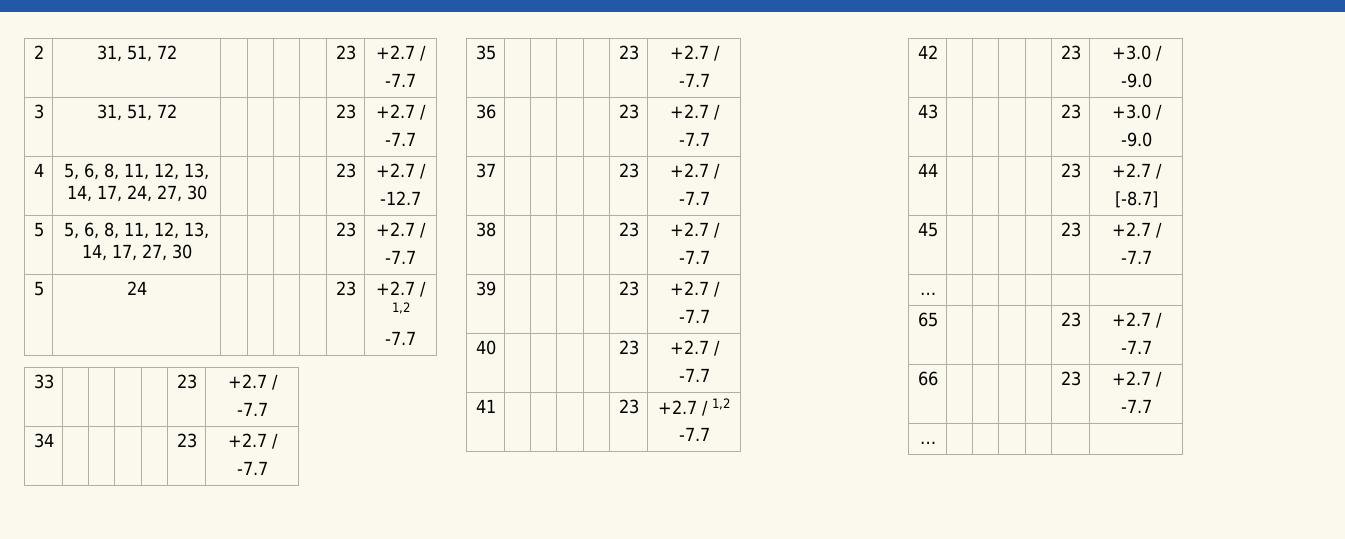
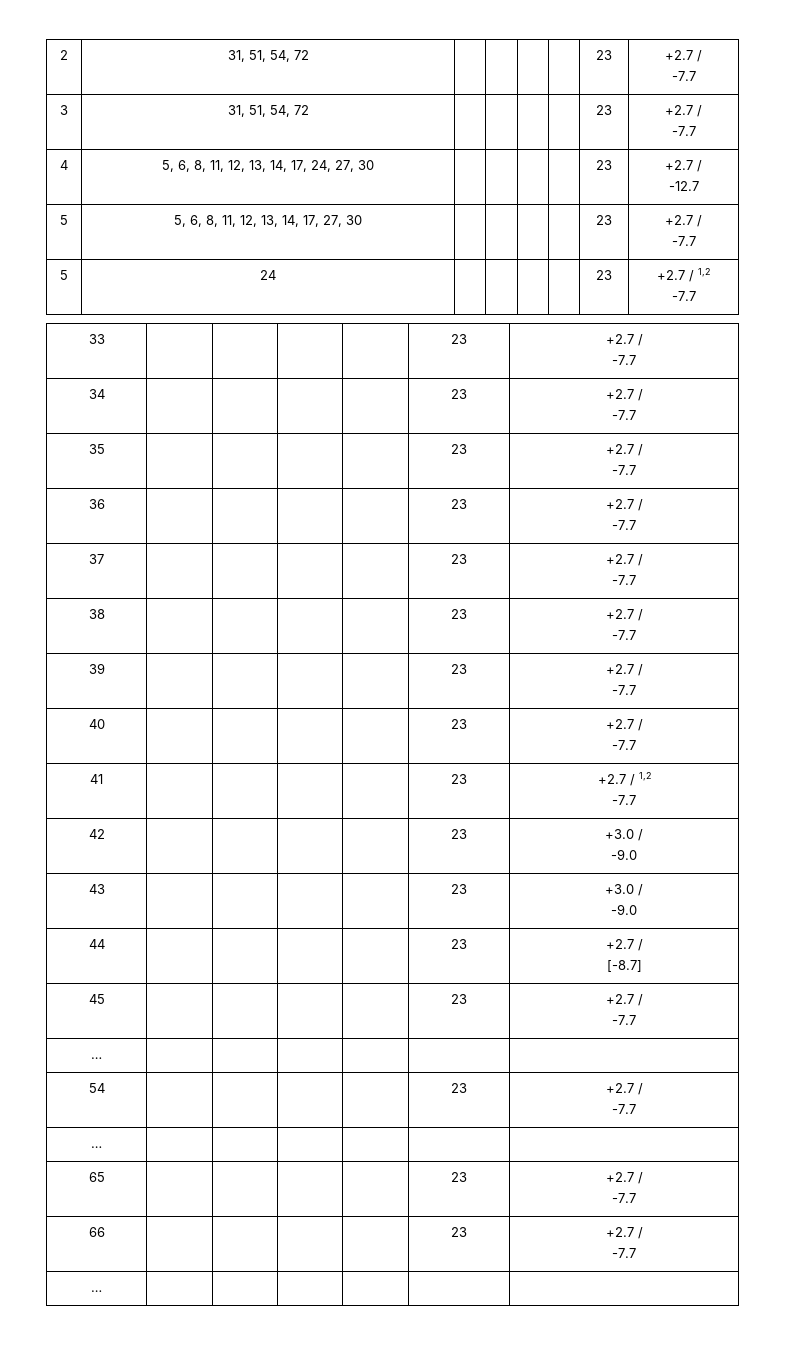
(152, 53) none -> [269,50,290,62] 54,
(152, 112) none -> [269,105,290,117] 54,
(936, 293) none -> [88,1083,105,1093] [451,1083,467,1093] [605,1083,643,1095] [612,1104,636,1114] [91,1146,102,1148] // 54 | | | | | 23 | +2.7 / // -7.7 // … | | | | | |

